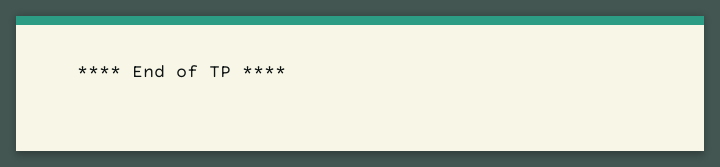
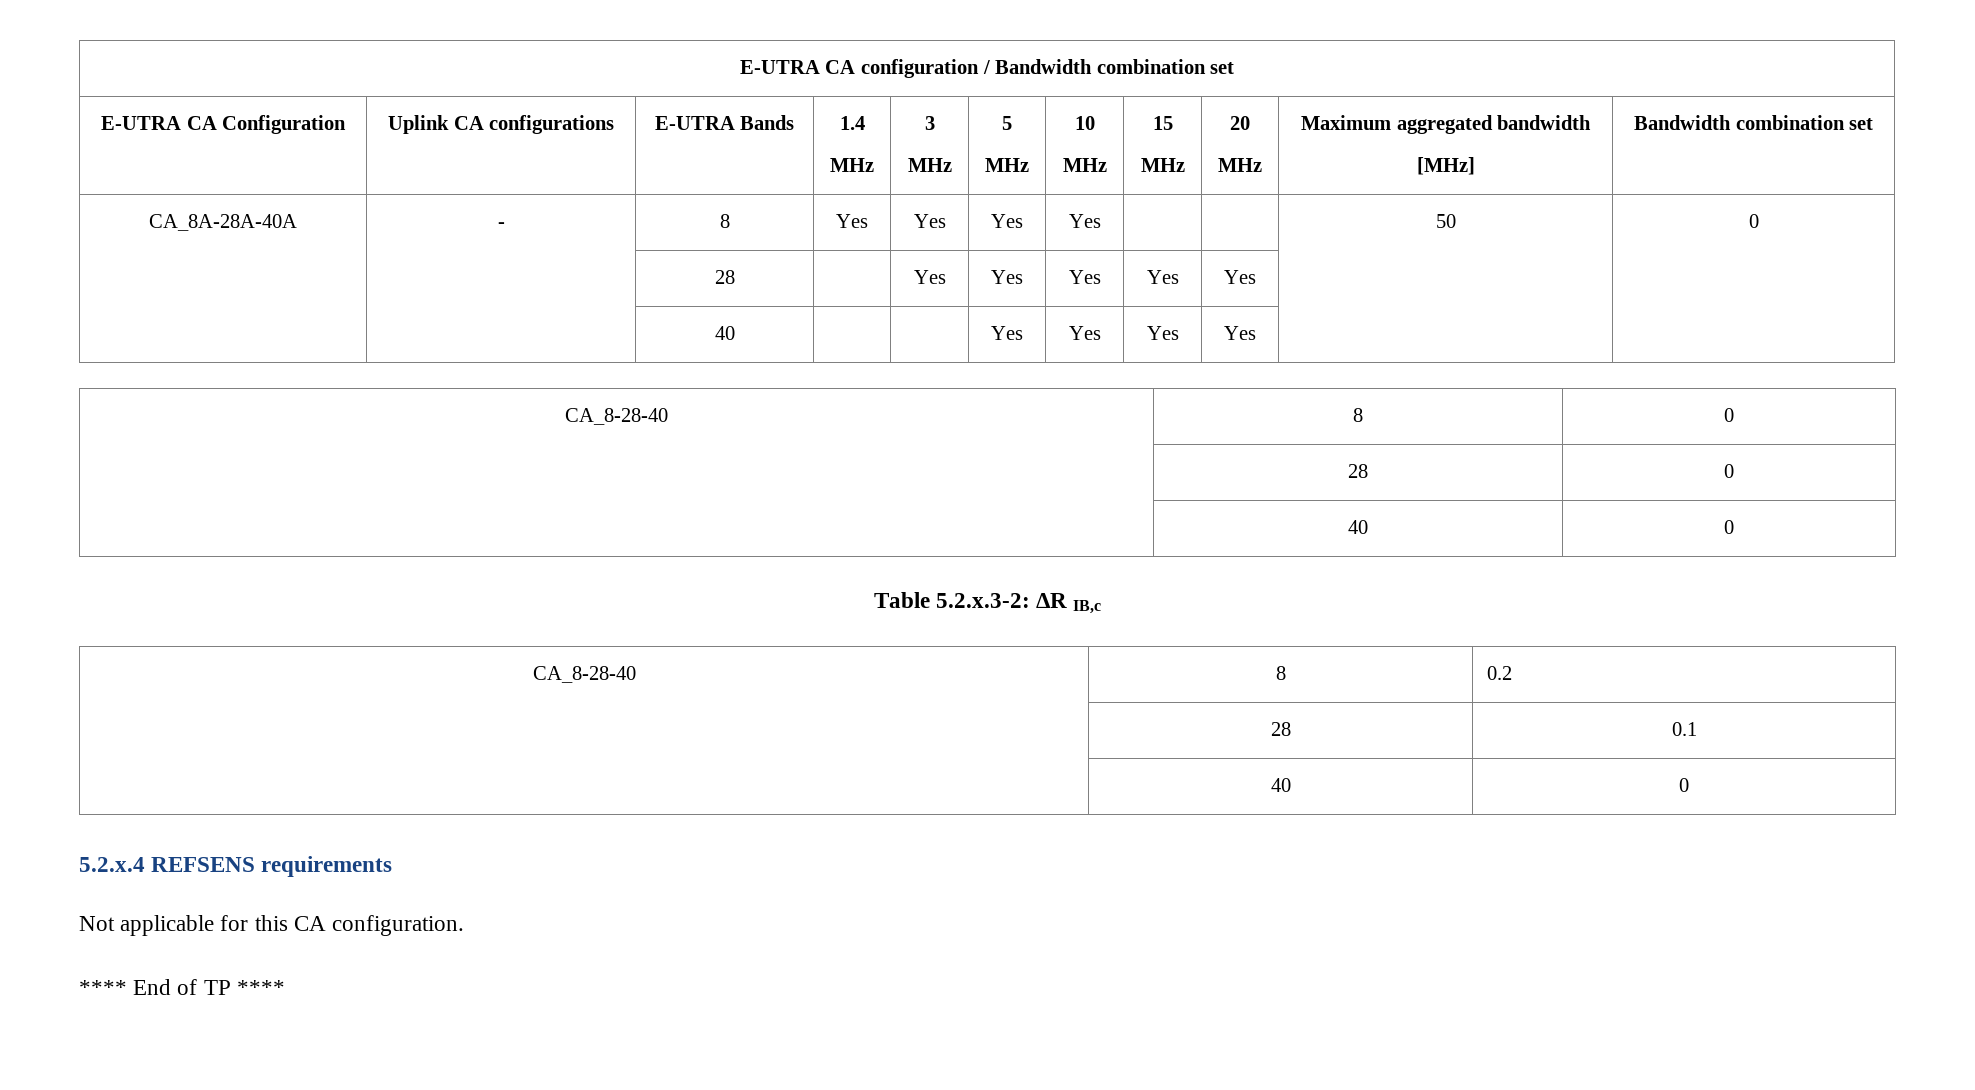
(77, 71) none -> [739,59,1235,78] [100,115,347,134] [387,115,615,134] [654,115,795,130] [839,116,865,130] [830,158,874,172] [924,116,935,130] [907,158,952,172] [1002,116,1012,130] [985,158,1029,172] [1074,116,1095,130] [1062,158,1107,172] [1152,116,1173,130] [1140,158,1185,172] [1230,116,1250,130] [1218,158,1262,172] [1300,115,1592,134] [1416,157,1475,175] [1633,115,1874,130] [149,214,297,231] [497,222,505,228] [719,214,730,228] [836,214,868,228] [913,214,946,228] [991,214,1023,228] [1068,214,1101,228] [1435,214,1456,228] [1748,214,1759,228] [714,270,735,284] [913,270,946,284] [991,270,1023,284] [1068,270,1101,284] [1146,270,1179,284] [1224,270,1256,284] [714,326,735,340] [991,326,1023,340] [1068,326,1101,340] [1146,326,1179,340] [1224,326,1256,340] [565,408,668,425] [1353,408,1363,422] [1724,408,1734,422] [1348,464,1368,478] [1724,464,1734,478] [1348,520,1368,534] [1724,520,1734,534] [873,592,1102,614] [532,666,636,683] [1275,666,1286,680] [1487,666,1513,680] [1270,722,1291,736] [1671,722,1697,736] [1270,778,1291,792] [1679,778,1689,792] [79,856,393,877] [79,915,465,936] E-UTRA CA configuration / Bandwidth combination set // E-UTRA CA Configuration | Uplink CA configurations | E-UTRA Bands | 1.4 // MHz | 3 // MHz | 5 // MHz | 10 // MHz | 15 // MHz | 20 // MHz | Maximum aggregated bandwidth // [MHz] | Bandwidth combination set // CA_8A-28A-40A | - | 8 | Yes | Yes | Yes | Yes | | | 50 | 0 // | | 28 | | Yes | Yes | Yes | Yes | Yes | | // | | 40 | | | Yes | Yes | Yes | Yes | | // CA_8-28-40 | 8 | 0 // | 28 | 0 // | 40 | 0 // Table 5.2.x.3-2: ΔR IB,c // CA_8-28-40 | 8 | 0.2 // | 28 | 0.1 // | 40 | 0 // 5.2.x.4 REFSENS requirements // Not applicable for this CA configuration. //

